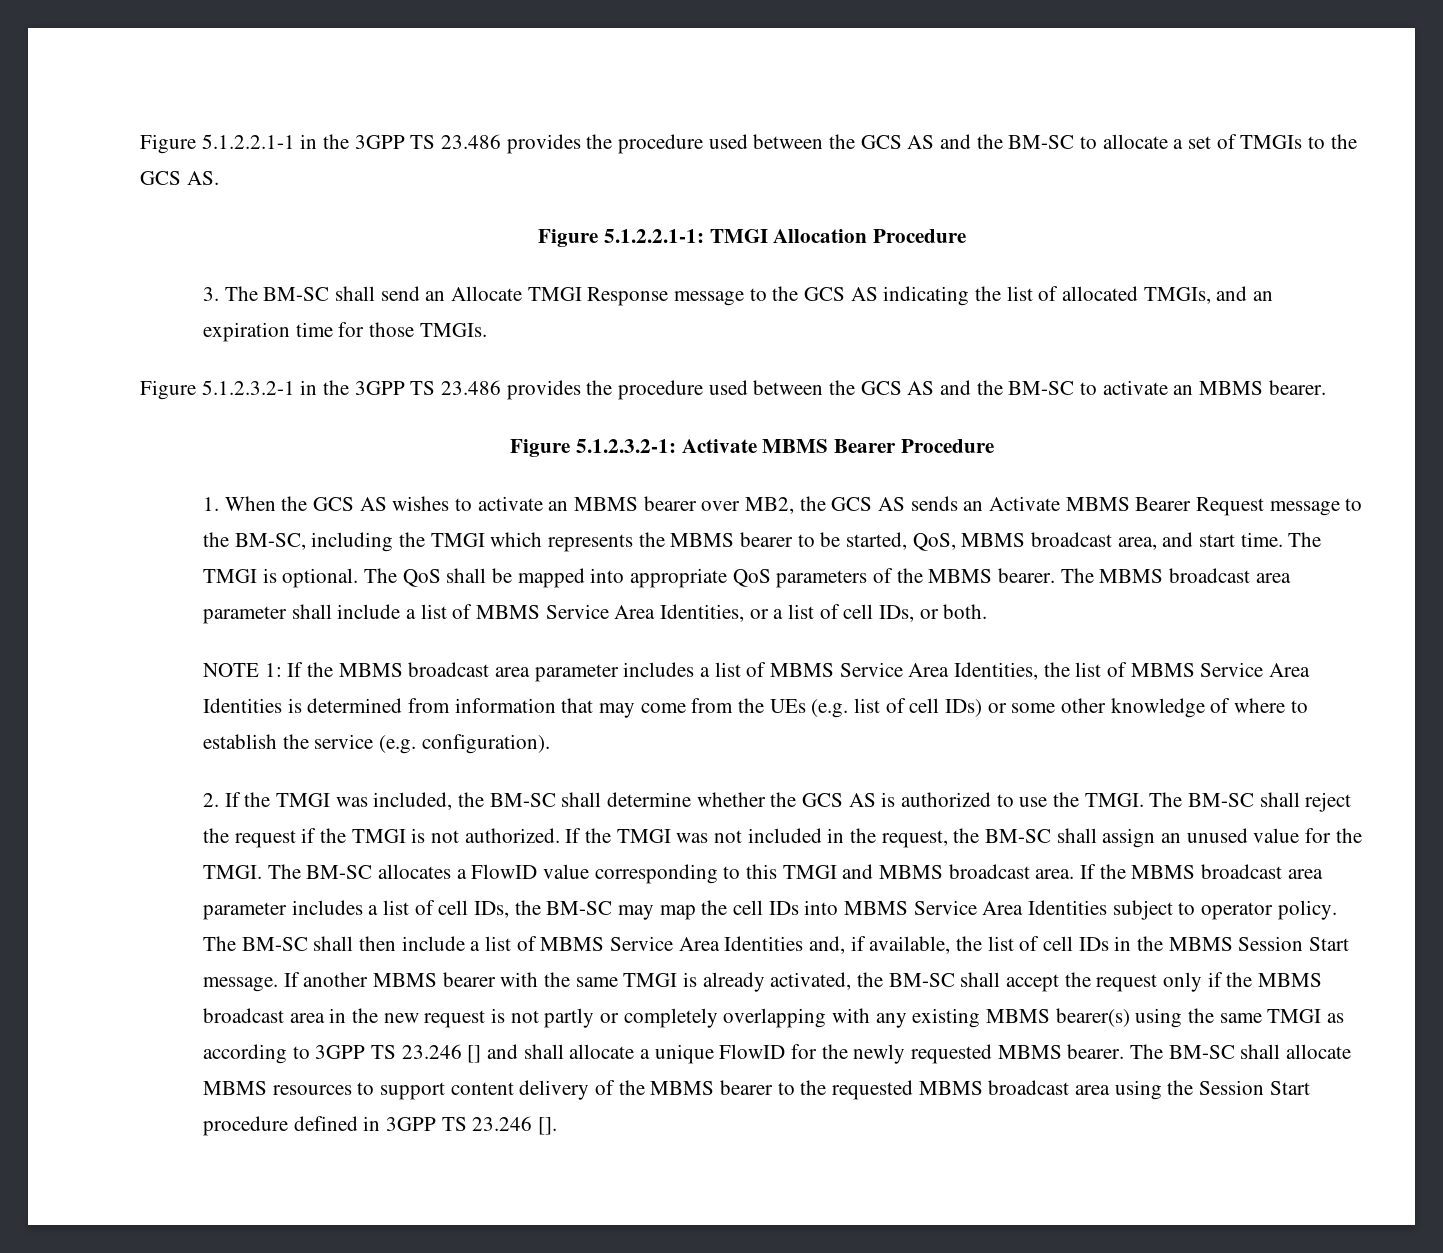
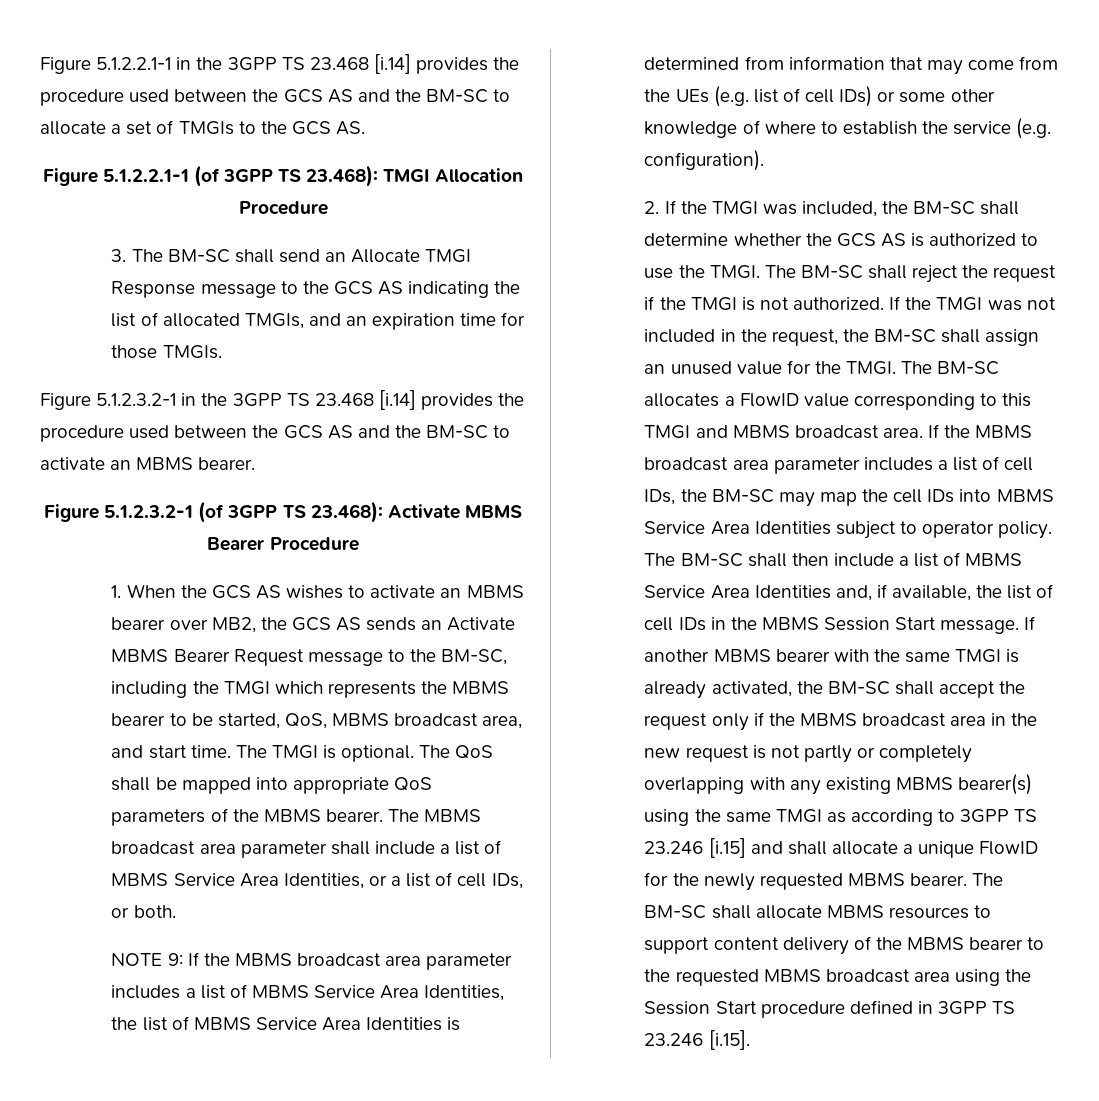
[441,134,502,149] 23.486 -> [309,54,411,74] 23.468 [i.14]
[603,229,704,243] 5.1.2.2.1-1: -> [102,165,379,187] 5.1.2.2.1-1 (of 3GPP TS 23.468):
[441,380,502,395] 23.486 -> [314,390,416,410] 23.468 [i.14]
[575,439,676,453] 5.1.2.3.2-1: -> [104,501,383,523] 5.1.2.3.2-1 (of 3GPP TS 23.468):
[264,663,282,677] 1: -> [167,953,183,966] 9:
[467,1045,482,1063] [] -> [708,838,746,858] [i.15]
[537,1117,557,1135] []. -> [708,1030,750,1050] [i.15].

